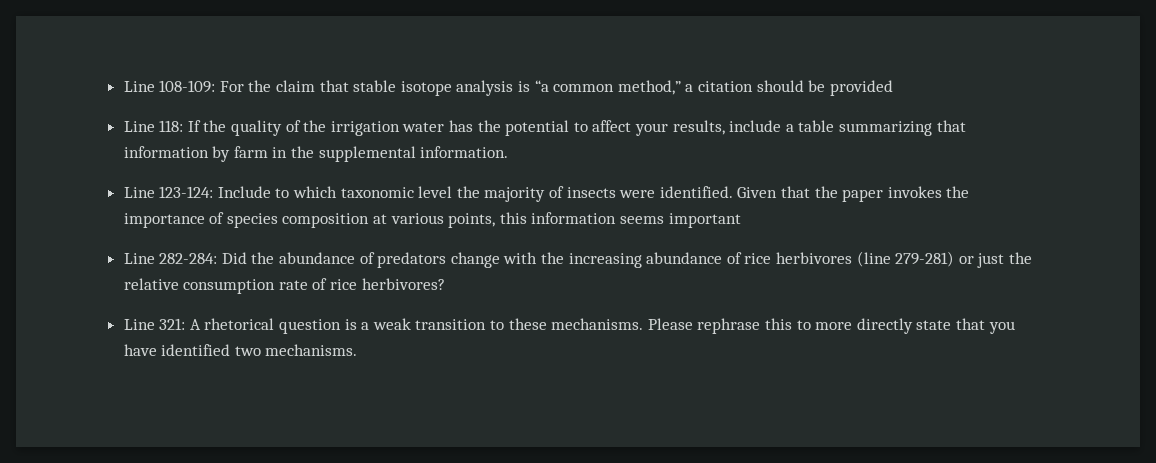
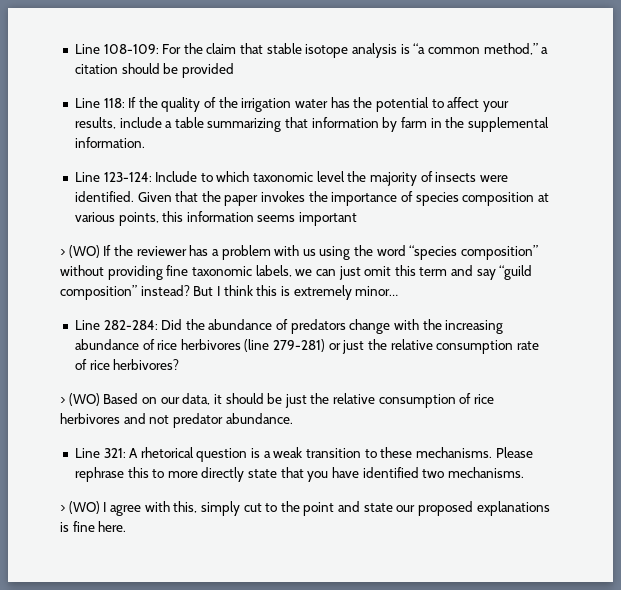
(741, 220) none -> [60,245,539,260] [60,265,533,280] [60,285,399,300] // > (WO) If the reviewer has a problem with us using the word “species composition” without providing fine taxonomic labels, we can just omit this term and say “guild composition” instead? But I think this is extremely minor…
(445, 284) none -> [60,393,495,408] [60,413,293,428] // > (WO) Based on our data, it should be just the relative consumption of rice herbivores and not predator abundance.
(358, 350) none -> [60,501,550,516] [60,521,127,532] // > (WO) I agree with this, simply cut to the point and state our proposed explanations is fine here.

